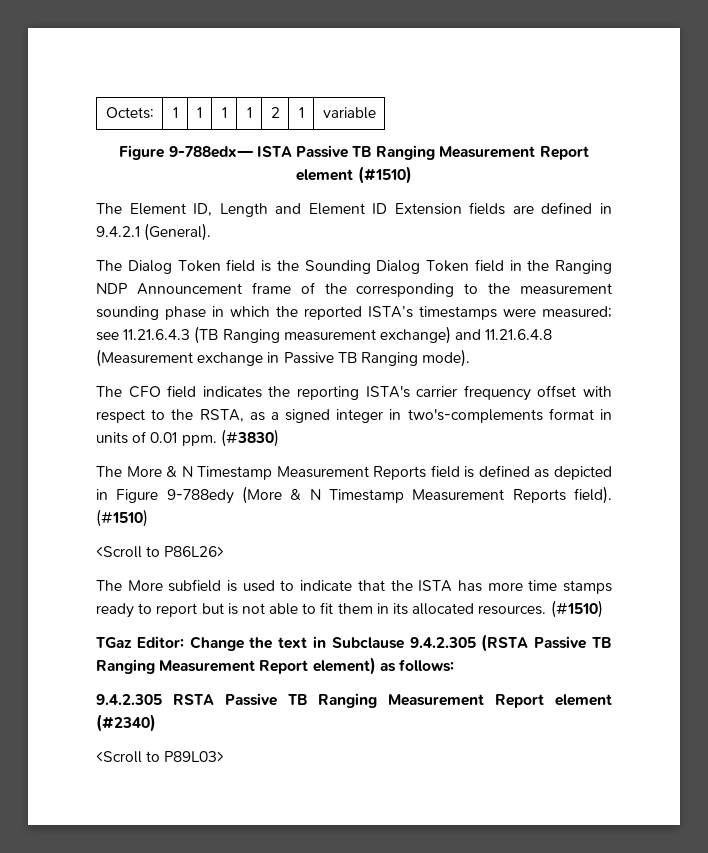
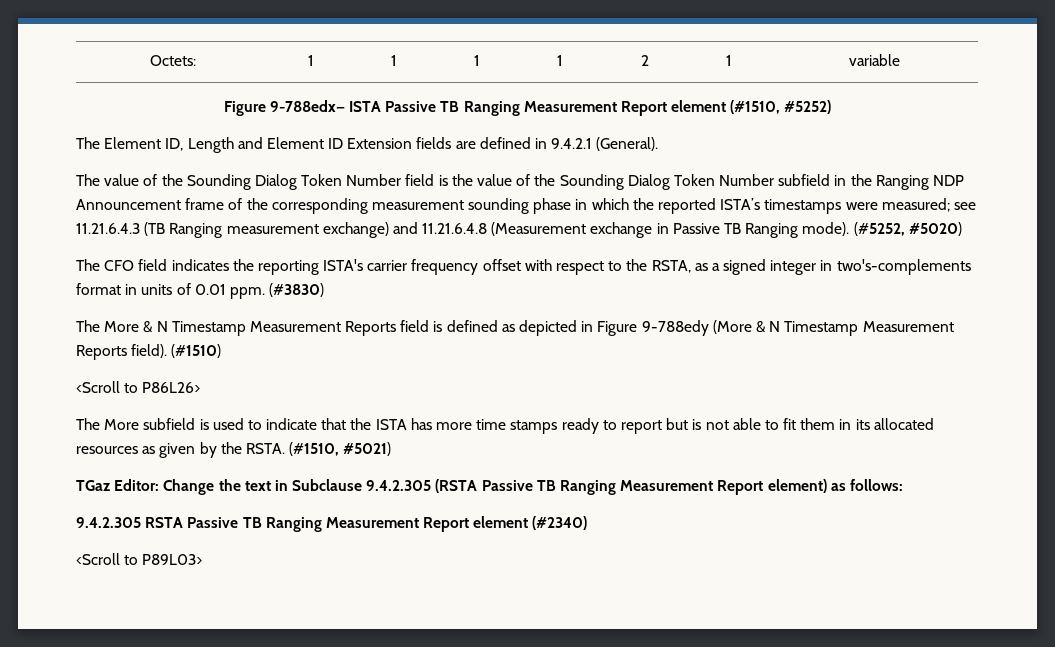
[357,166,412,184] (#1510) -> [730,100,832,114] (#1510, #5252)
[127,259,504,274] Dialog Token field is the Sounding Dialog Token field -> [104,174,831,190] value of the Sounding Dialog Token Number field is the value of the Sounding Dialog Token Number subfield
[464,283,511,294] to the -> (368, 206) none
(471, 358) none -> [853,222,962,236] (#5252, #5020)
[478,600,603,618] resources. (#1510) -> [76,442,392,458] resources as given by the RSTA. (#1510, #5021)

